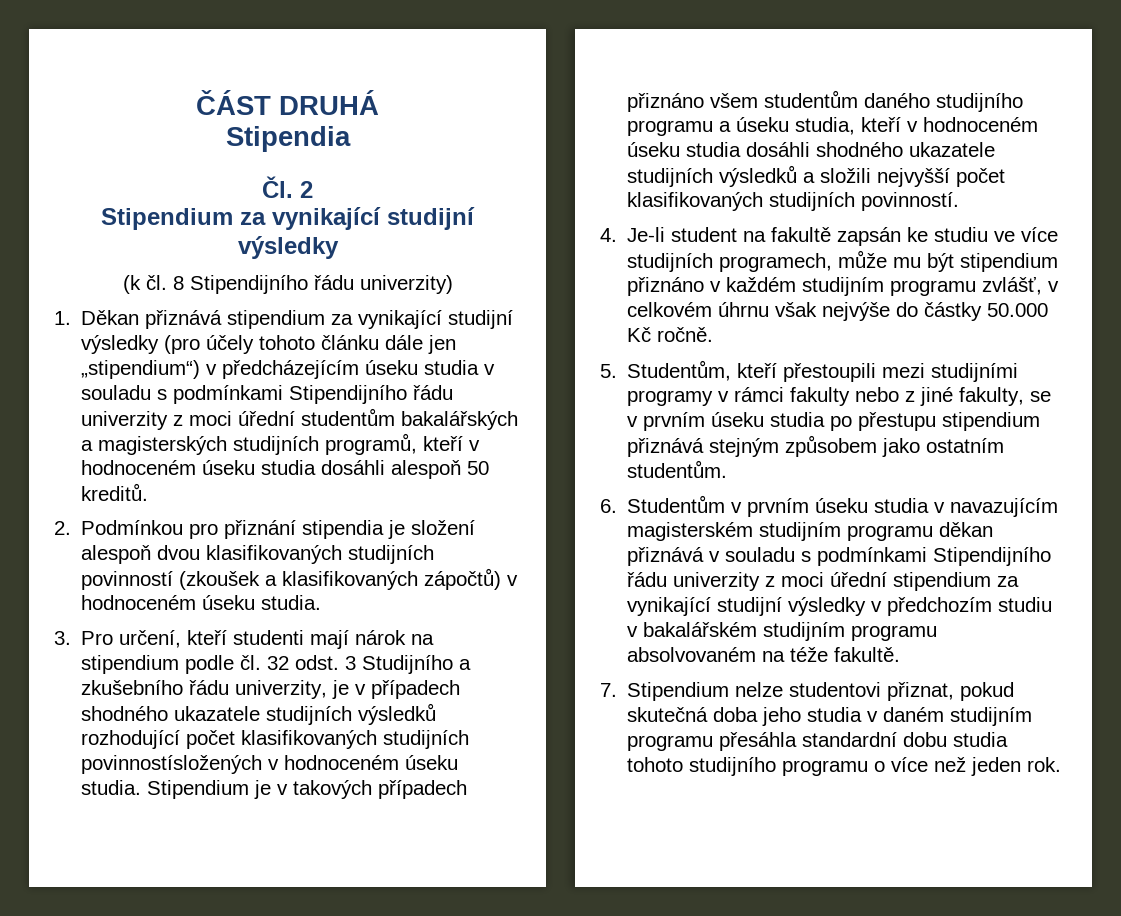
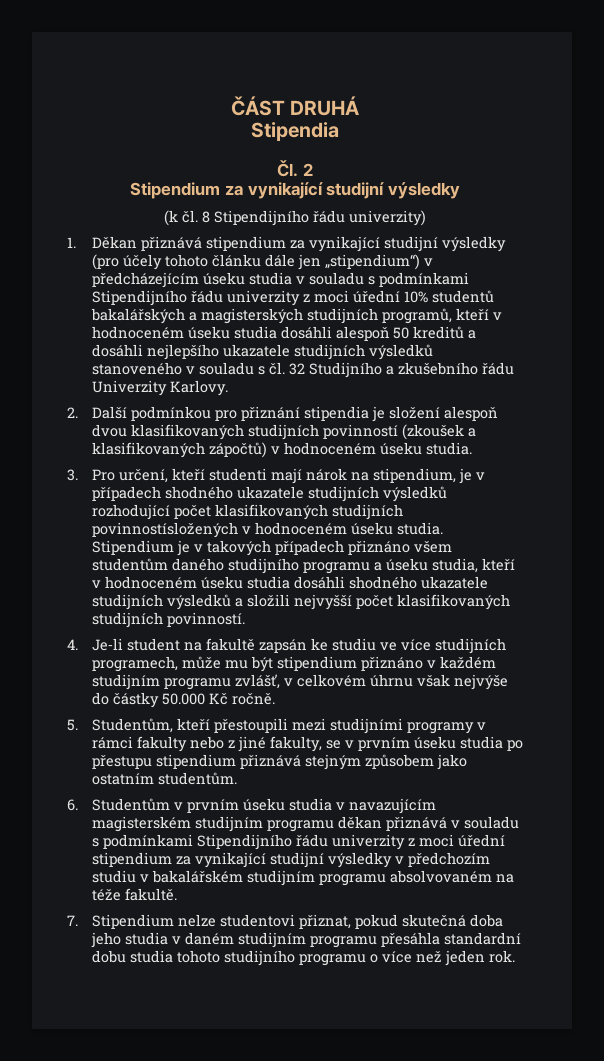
[301,408,396,426] studentům -> [403,290,494,303] 10% studentů
[81,483,149,501] kreditů. -> [412,326,476,339] [91,344,433,360] [91,362,514,378] [91,380,228,396] kreditů a dosáhli nejlepšího ukazatele studijních výsledků stanoveného v souladu s čl. 32 Studijního a zkušebního řádu Univerzity Karlovy.
[81,520,184,535] Podmínkou -> [91,406,211,421] Další podmínkou
[81,655,472,674] [81,680,328,699] stipendium podle čl. 32 odst. 3 Studijního a zkušebního řádu univerzity, -> [372,468,456,483] stipendium,

